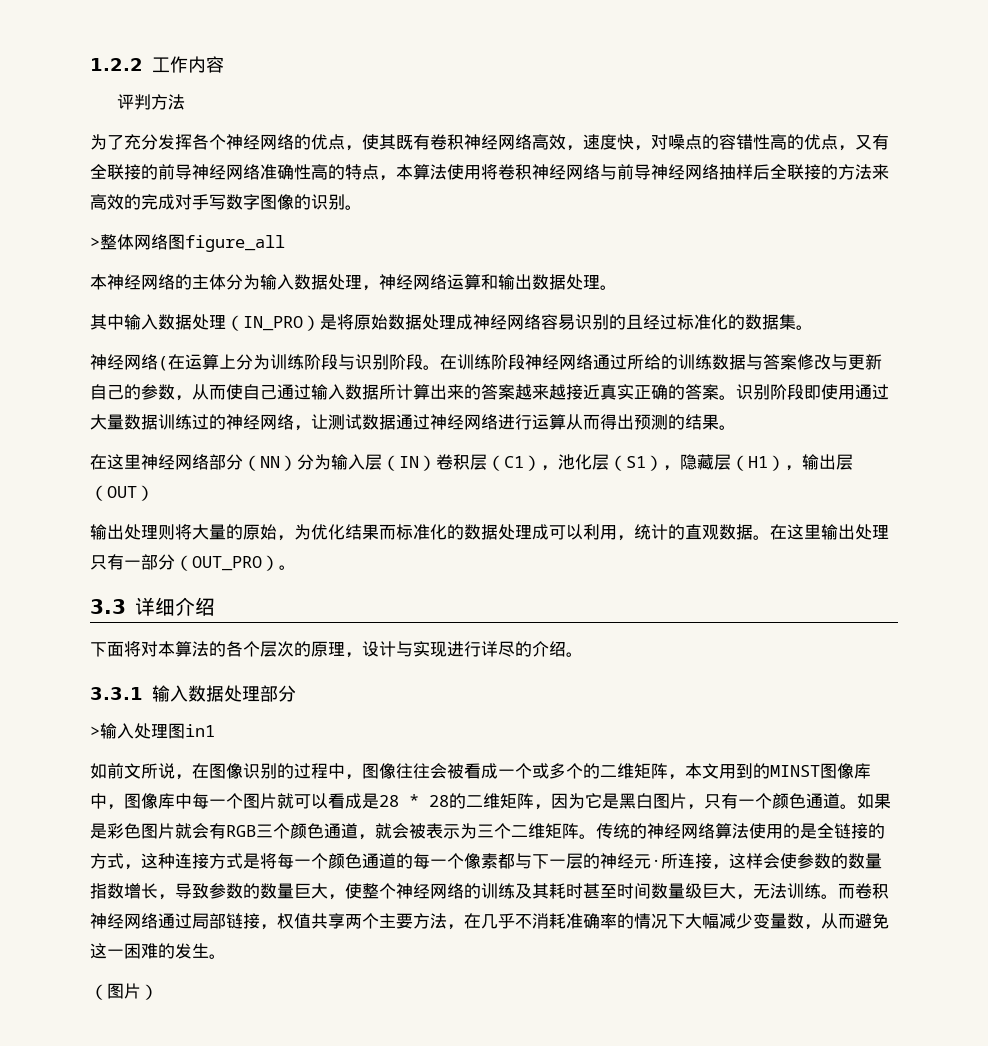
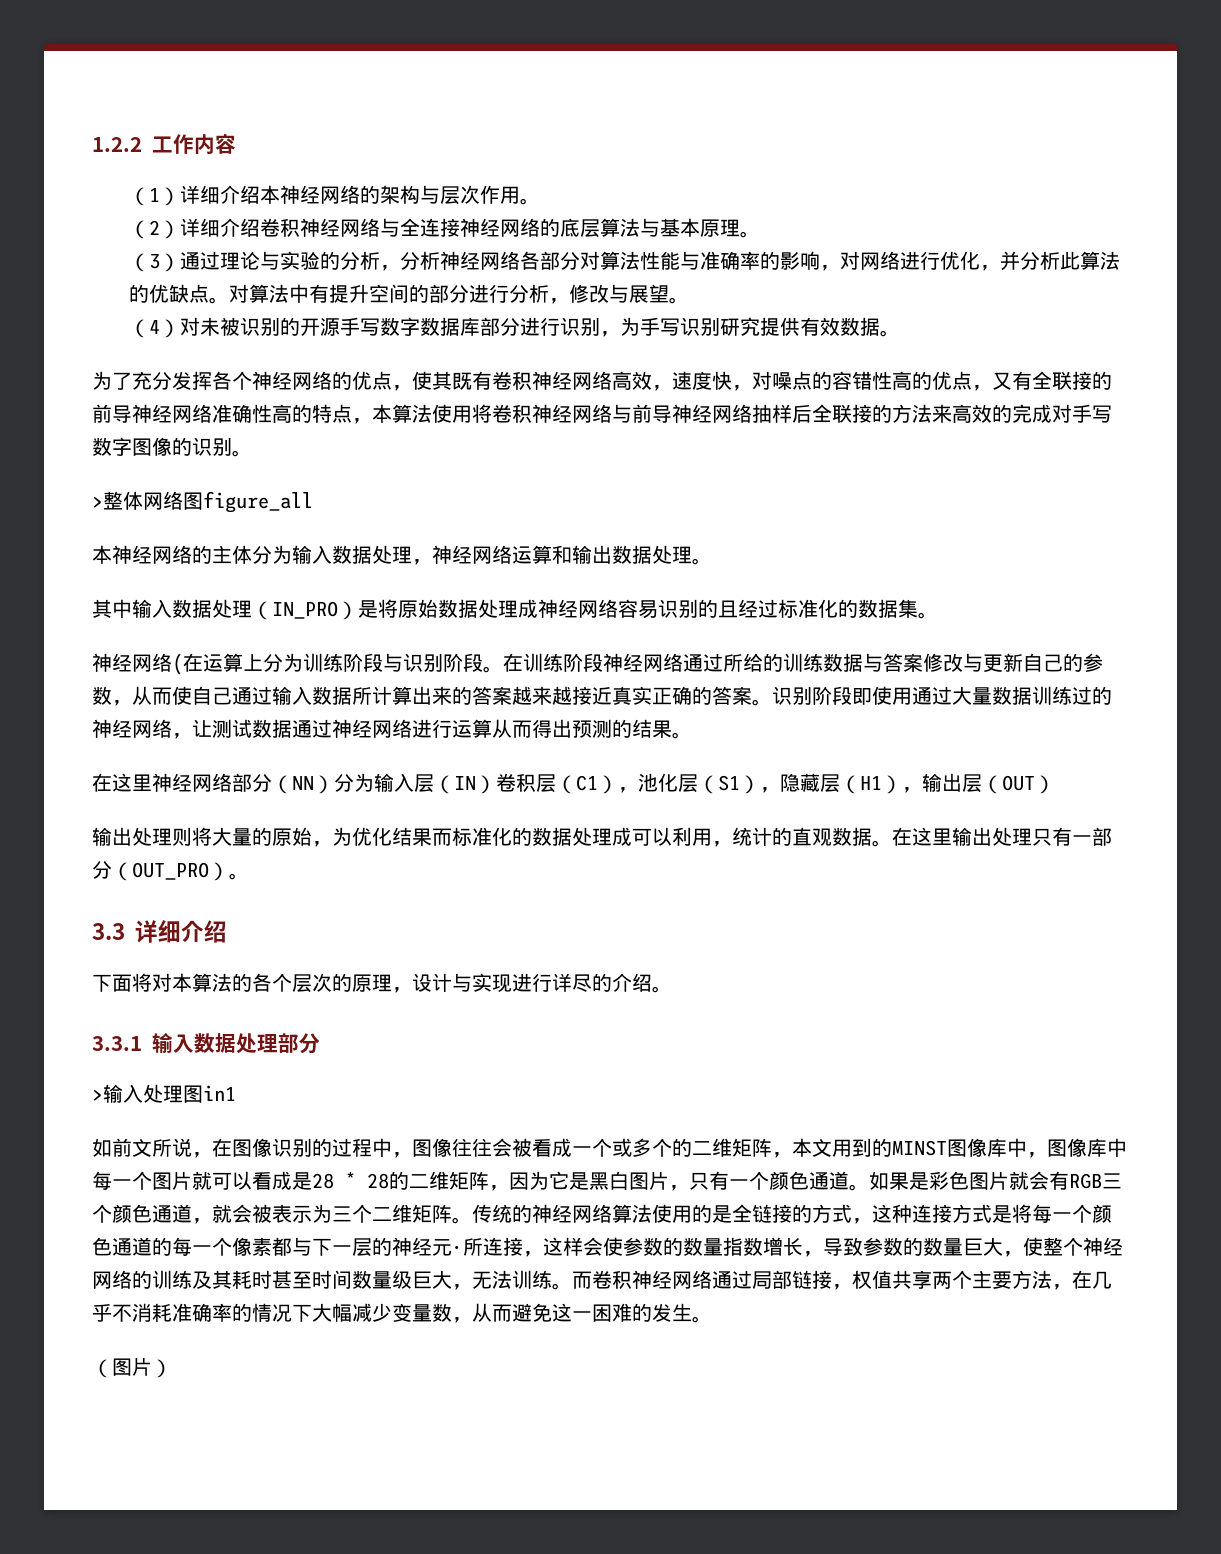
[117,94,186,110] 评判方法 -> [128,185,540,206] [128,218,760,239] [128,251,1120,272] [128,284,689,304] [128,317,900,338] （1）详细介绍本神经网络的架构与层次作用。 // （2）详细介绍卷积神经网络与全连接神经网络的底层算法与基本原理。 // （3）通过理论与实验的分析，分析神经网络各部分对算法性能与准确率的影响，对网络进行优化，并分析此算法的优缺点。对算法中有提升空间的部分进行分析，修改与展望。 // （4）对未被识别的开源手写数字数据库部分进行识别，为手写识别研究提供有效数据。

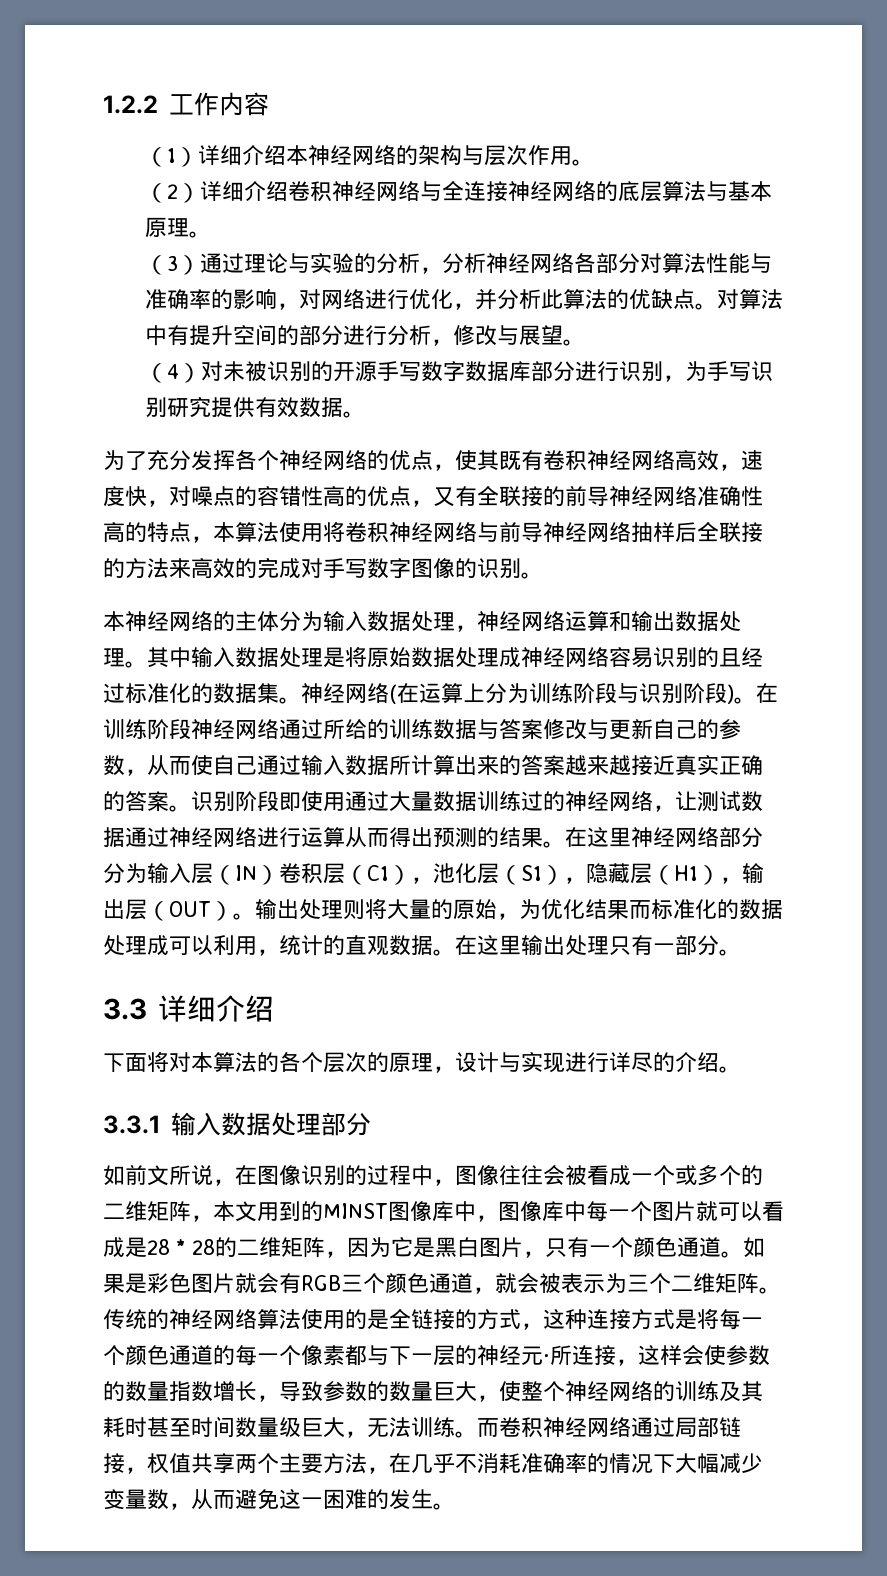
[92,491,313,513] // >整体网络图figure_all -> (543, 575) none
(712, 561) // -> (147, 664) none
[252,601,358,620] （IN_PRO） -> (323, 657) none
(938, 615) // -> (301, 700) none
(483, 662) none -> [727,684,734,704] )
(692, 735) // -> (565, 844) none
[272,775,334,794] （NN） -> (763, 837) none
(1055, 784) // -> [233,913,255,920] 。
[112,862,229,881] （OUT_PRO） -> (719, 945) none
[92,1084,236,1103] // >输入处理图in1 -> (371, 1124) none
[92,1357,172,1378] // （图片） -> (455, 1506) none

